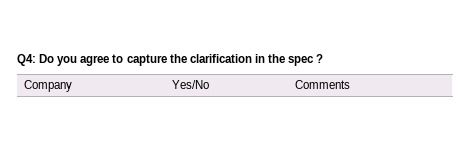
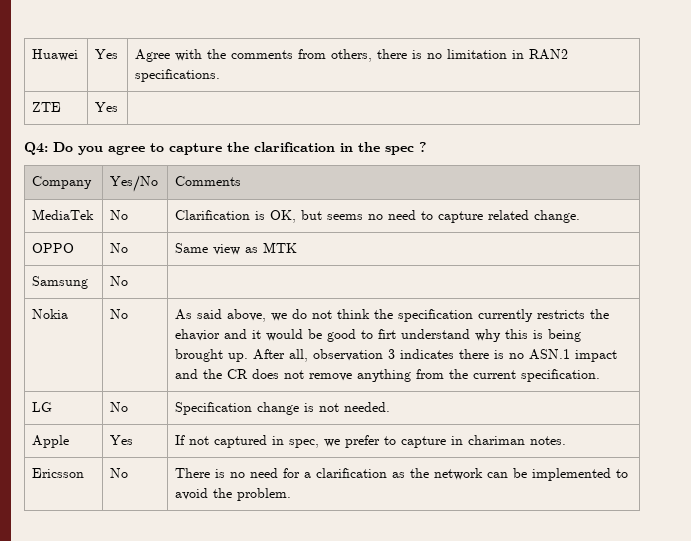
(17, 60) none -> [32,49,79,61] [95,49,119,59] [135,49,569,62] [135,69,221,82] [32,102,62,112] [95,102,119,112] Huawei | Yes | Agree with the comments from others, there is no limitation in RAN2 specifications. // ZTE | Yes | //
(351, 84) none -> [32,209,95,220] [110,210,129,220] [175,210,581,223] [32,243,75,253] [110,243,129,253] [175,242,298,255] [32,276,89,289] [110,276,129,286] [32,309,69,319] [110,309,129,319] [175,309,610,322] [175,329,582,342] [175,349,618,362] [175,369,601,382] [32,402,53,412] [110,402,129,412] [175,402,391,415] [32,435,70,448] [110,435,134,445] [175,435,567,448] [32,468,85,478] [110,468,129,478] [175,468,629,481] [175,488,292,501] // MediaTek | No | Clarification is OK, but seems no need to capture related change. // OPPO | No | Same view as MTK // Samsung | No | // Nokia | No | As said above, we do not think the specification currently restricts the ehavior and it would be good to firt understand why this is being brought up. After all, observation 3 indicates there is no ASN.1 impact and the CR does not remove anything from the current specification. // LG | No | Specification change is not needed. // Apple | Yes | If not captured in spec, we prefer to capture in chariman notes. // Ericsson | No | There is no need for a clarification as the network can be implemented to avoid the problem.

